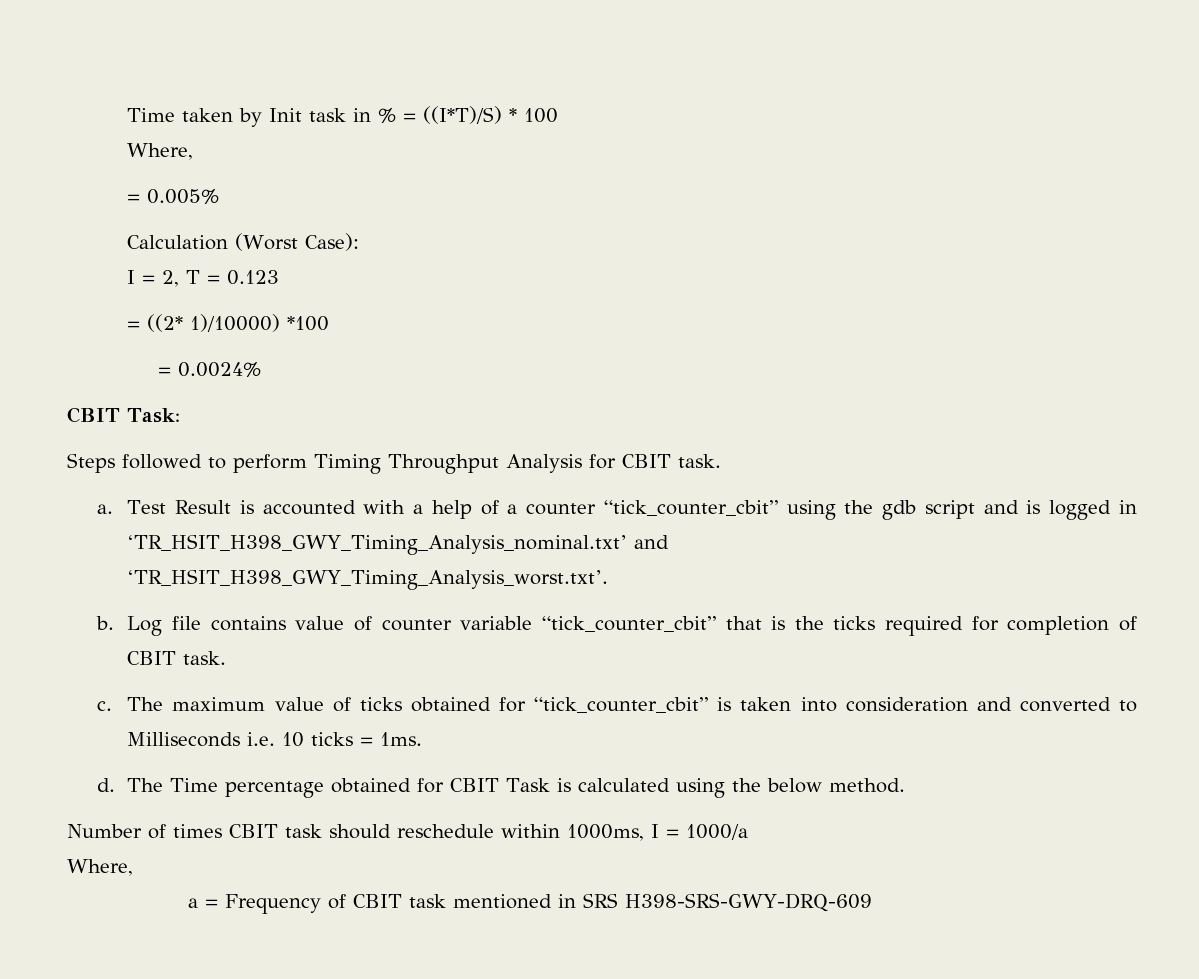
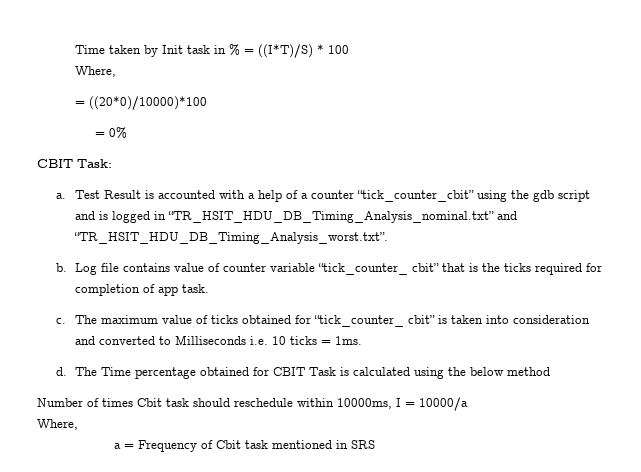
[147,189,220,204] [127,233,360,251] [127,270,280,287] [127,314,330,332] [157,362,261,377] [67,407,180,423] [67,453,721,474] 0.005% // Calculation (Worst Case): // I = 2, T = 0.123 // = ((2* 1)/10000) *100 // = 0.0024% // CBIT Task: // Steps followed to perform Timing Throughput Analysis for CBIT task. -> [89,96,208,110] [94,127,127,139] [37,159,112,168] ((20*0)/10000)*100 // = 0% // CBIT Task:
[127,534,670,555] [127,569,609,590] ‘TR_HSIT_H398_GWY_Timing_Analysis_nominal.txt’ and ‘TR_HSIT_H398_GWY_Timing_Analysis_worst.txt’. -> [168,211,518,223] [74,232,389,244] “TR_HSIT_HDU_DB_Timing_Analysis_nominal.txt” and “TR_HSIT_HDU_DB_Timing_Analysis_worst.txt”.
[541,616,716,632] “tick_counter_cbit” -> [318,263,440,275] “tick_counter_ cbit”
[127,651,177,665] CBIT -> [158,286,179,296] app
[534,697,709,713] “tick_counter_cbit” -> [314,315,436,327] “tick_counter_ cbit”
[829,778,906,793] method. -> [507,367,551,376] method
[229,824,278,838] CBIT -> [137,398,162,407] Cbit
[567,824,748,841] 1000ms, I = 1000/a -> [337,397,468,411] 10000ms, I = 10000/a
[352,894,402,908] CBIT -> [215,440,241,449] Cbit
[624,893,872,912] H398-SRS-GWY-DRQ-609 -> (375, 444) none

